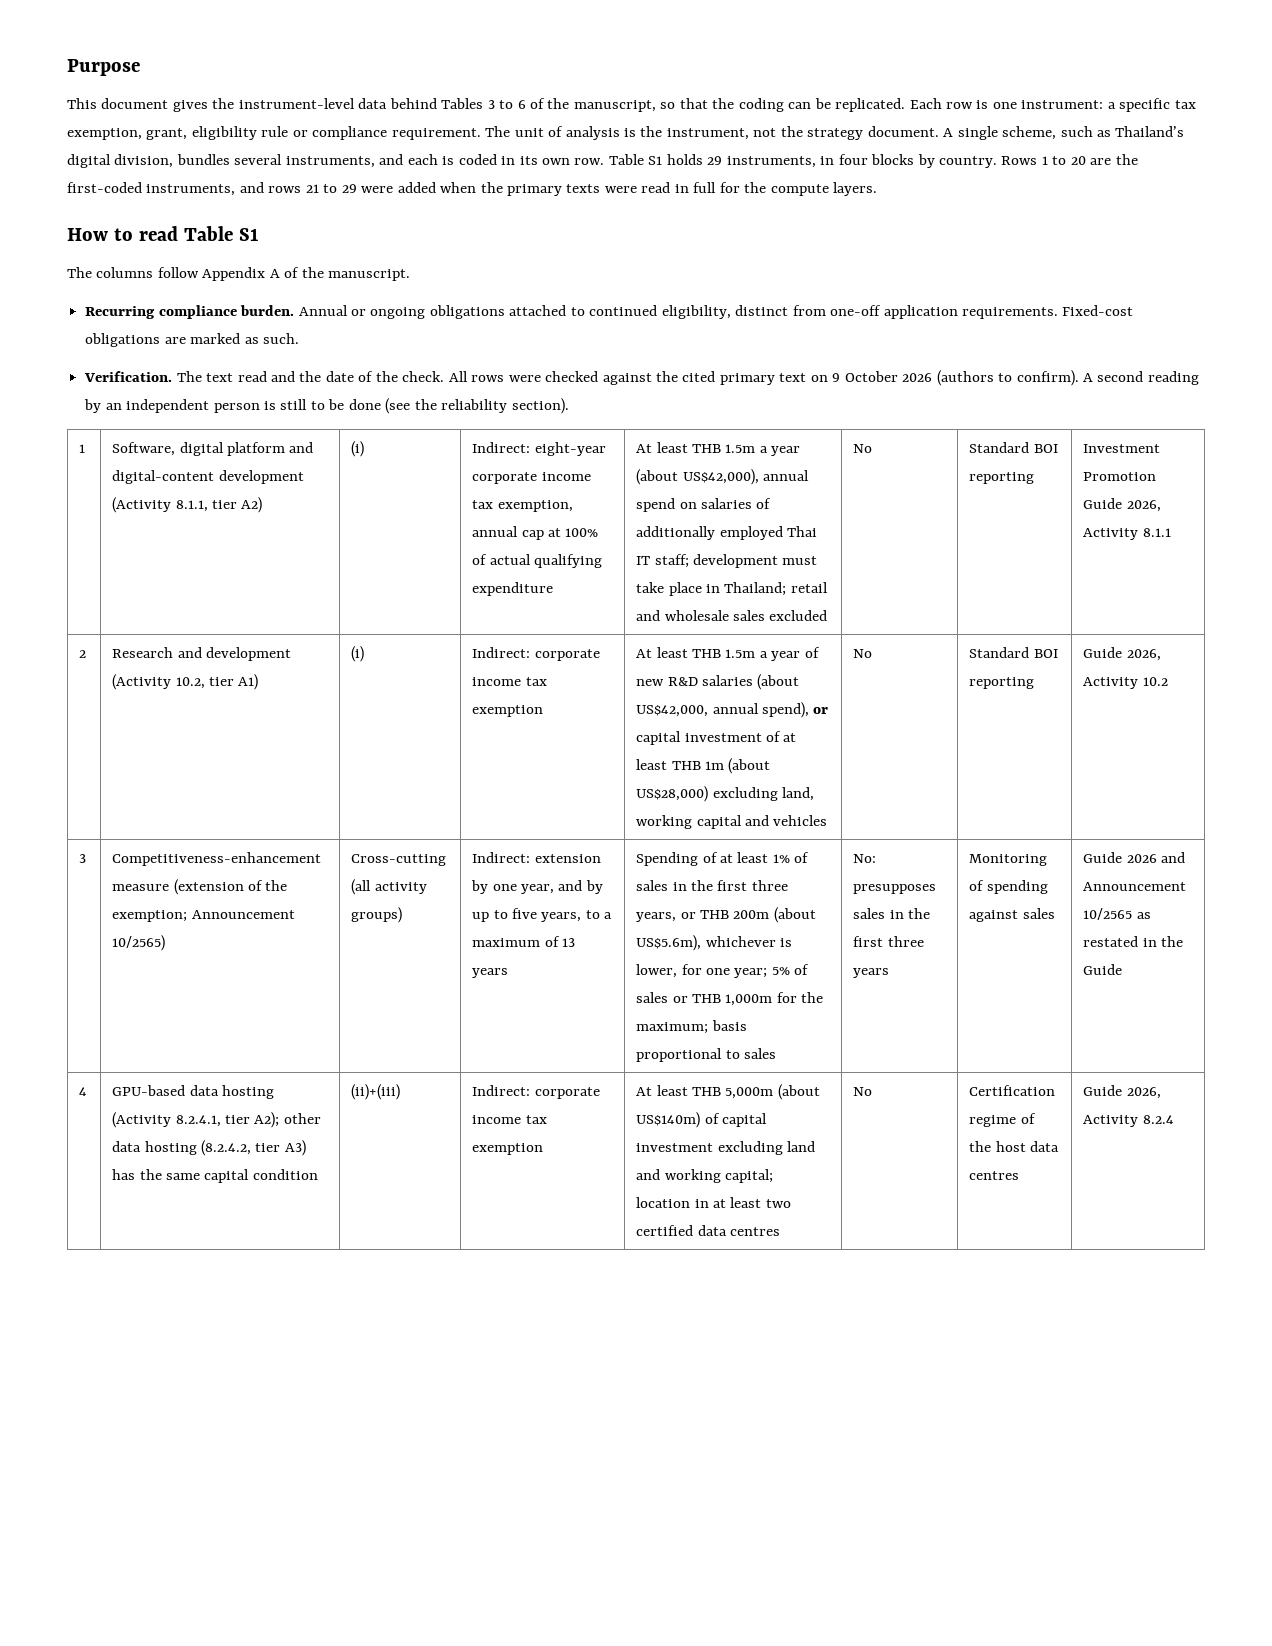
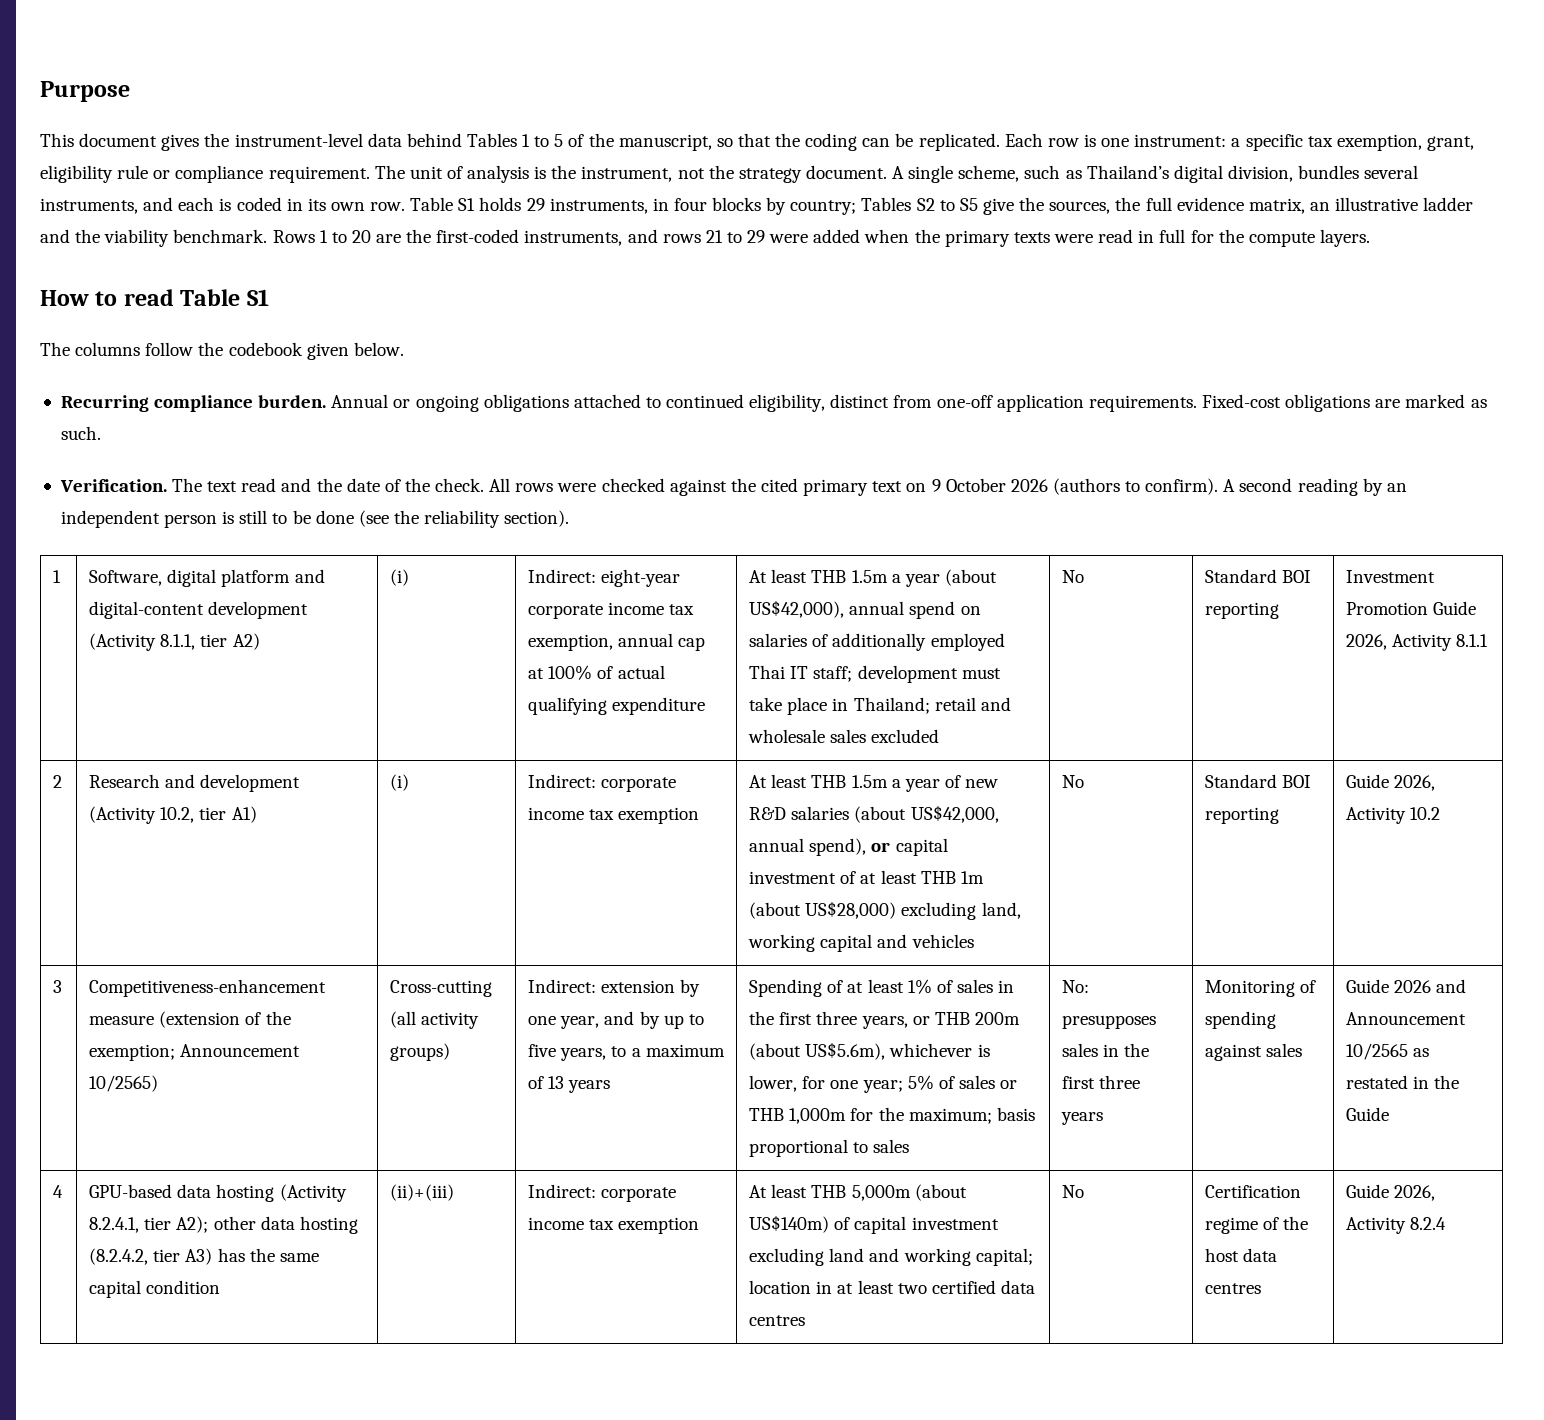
[487,100,526,109] 3 to 6 -> [522,134,564,147] 1 to 5
[939,156,998,168] country. -> [790,197,1474,215] [40,229,268,247] country; Tables S2 to S5 give the sources, the full evidence matrix, an illustrative ladder and the viability benchmark.
[202,267,411,281] Appendix A of the manuscript. -> [198,342,404,360] the codebook given below.

